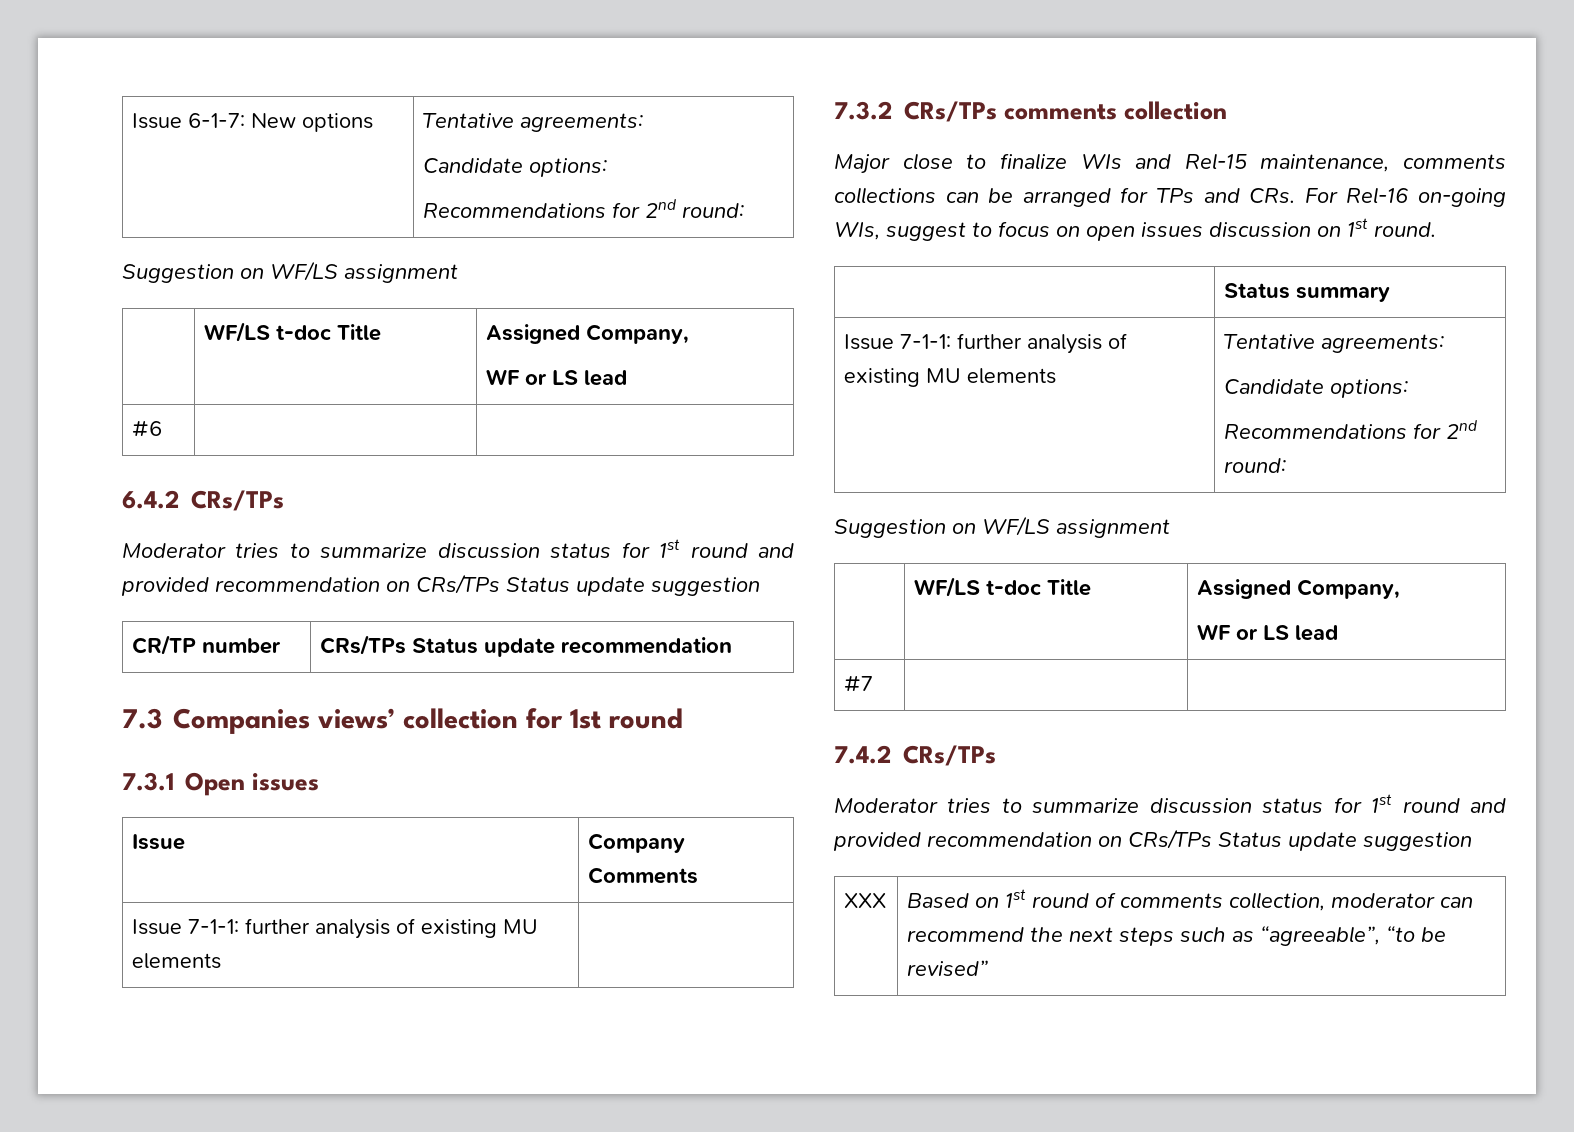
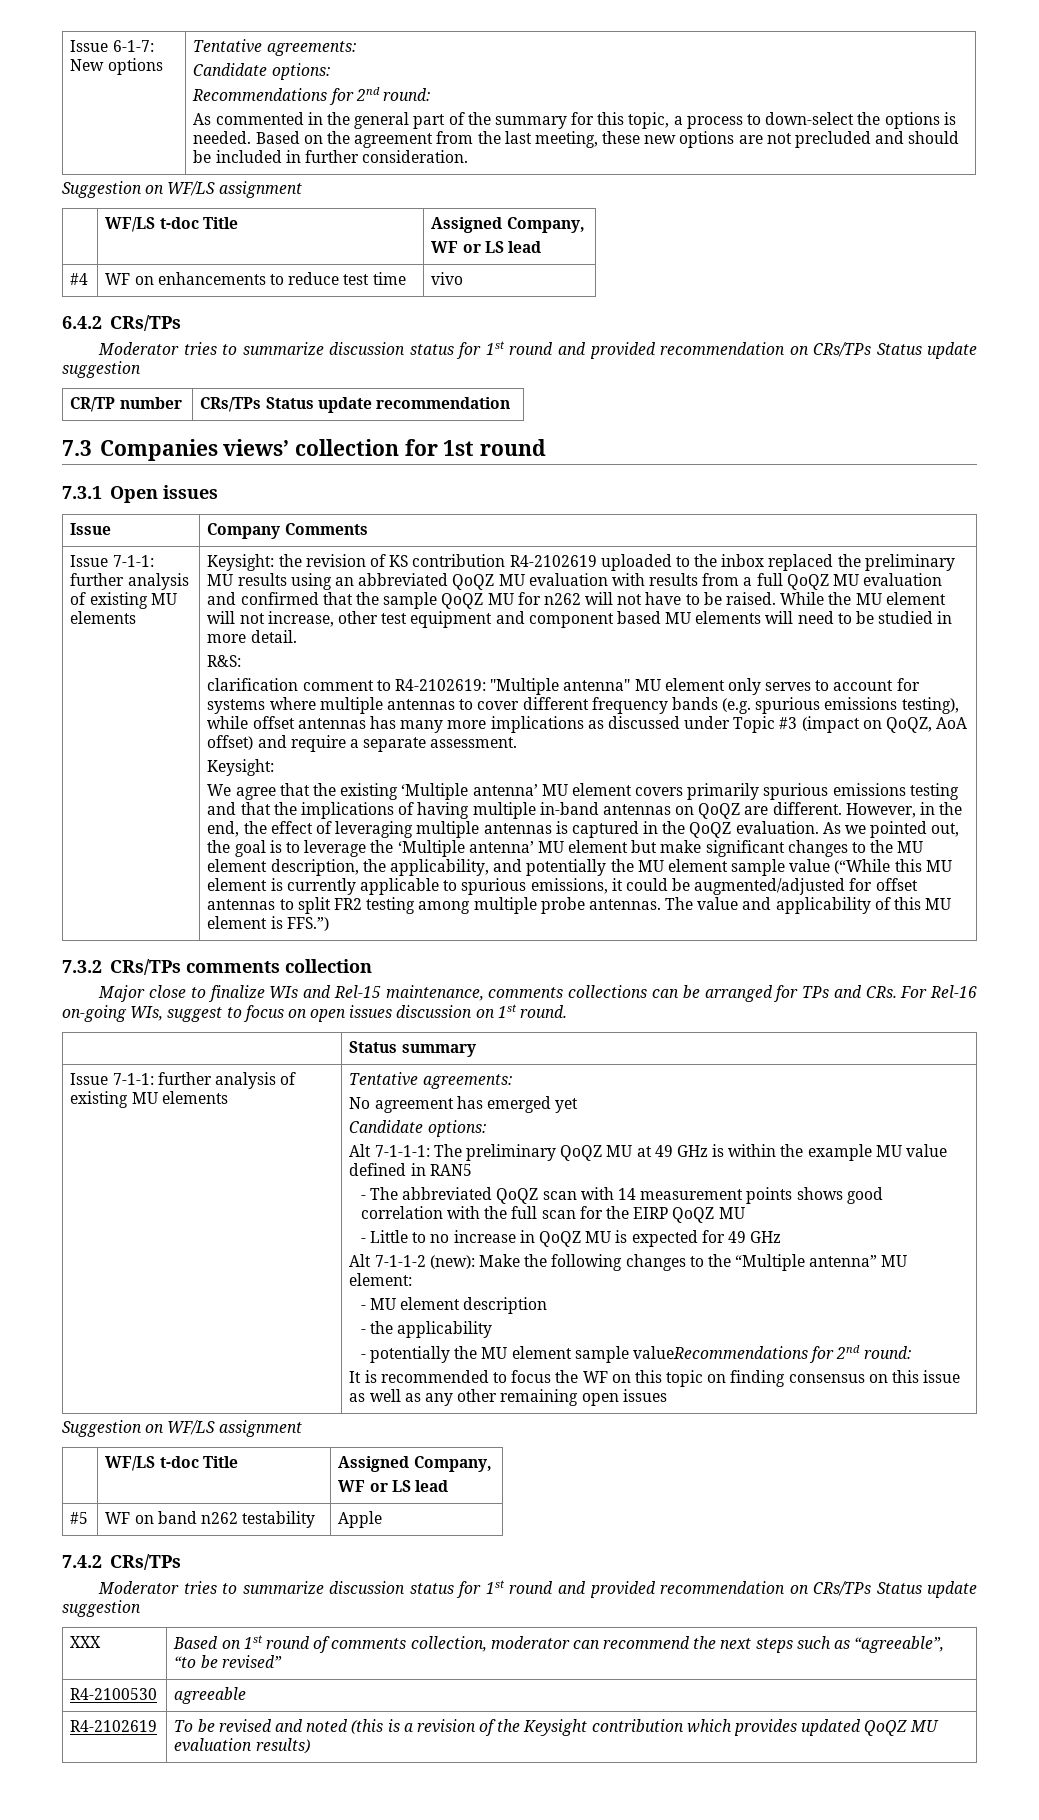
(745, 210) none -> [193,112,956,129] [193,131,960,148] [193,150,469,163] // As commented in the general part of the summary for this topic, a process to down-select the options is needed. Based on the agreement from the last meeting, these new options are not precluded and should be included in further consideration.
[132,420,163,437] #6 | | -> [70,273,89,285] [105,272,406,285] [431,272,464,285] #4 | WF on enhancements to reduce test time | vivo
(222, 961) none -> [207,554,955,571] [207,573,943,590] [207,592,946,609] [207,611,953,628] [207,630,297,643] [207,655,242,667] [207,678,920,695] [207,697,959,714] [207,716,968,733] [207,735,518,752] [207,759,275,776] [207,783,959,800] [207,802,963,819] [207,821,960,838] [207,840,924,857] [207,859,952,876] [207,878,918,895] [207,897,952,914] [207,916,329,931] Keysight: the revision of KS contribution R4-2102619 uploaded to the inbox replaced the preliminary MU results using an abbreviated QoQZ MU evaluation with results from a full QoQZ MU evaluation and confirmed that the sample QoQZ MU for n262 will not have to be raised. While the MU element will not increase, other test equipment and component based MU elements will need to be studied in more detail. // R&S: // clarification comment to R4-2102619: "Multiple antenna" MU element only serves to account for systems where multiple antennas to cover different frequency bands (e.g. spurious emissions testing), while offset antennas has many more implications as discussed under Topic #3 (impact on QoQZ, AoA offset) and require a separate assessment. // Keysight: // We agree that the existing ‘Multiple antenna’ MU element covers primarily spurious emissions testing and that the implications of having multiple in-band antennas on QoQZ are different. However, in the end, the effect of leveraging multiple antennas is captured in the QoQZ evaluation. As we pointed out, the goal is to leverage the ‘Multiple antenna’ MU element but make significant changes to the MU element description, the applicability, and potentially the MU element sample value (“While this MU element is currently applicable to spurious emissions, it could be augmented/adjusted for offset antennas to split FR2 testing among multiple probe antennas. The value and applicability of this MU element is FFS.”)
[1224,379,1409,398] [1224,420,1478,439] [1224,458,1287,473] Candidate options: // Recommendations for 2nd round: -> [349,1096,579,1113] [349,1120,486,1137] [349,1144,947,1161] [349,1163,472,1176] [360,1187,883,1204] [360,1206,745,1223] [360,1230,782,1247] [349,1254,908,1271] [349,1273,413,1286] [360,1297,548,1314] [360,1321,493,1338] [360,1345,911,1363] [349,1370,961,1387] [349,1389,667,1406] No agreement has emerged yet // Candidate options: // Alt 7-1-1-1: The preliminary QoQZ MU at 49 GHz is within the example MU value defined in RAN5 // - The abbreviated QoQZ scan with 14 measurement points shows good correlation with the full scan for the EIRP QoQZ MU // - Little to no increase in QoQZ MU is expected for 49 GHz // Alt 7-1-1-2 (new): Make the following changes to the “Multiple antenna” MU element: // - MU element description // - the applicability // - potentially the MU element sample valueRecommendations for 2nd round: // It is recommended to focus the WF on this topic on finding consensus on this issue as well as any other remaining open issues
[844,675,874,692] #7 | | -> [70,1512,89,1524] [105,1511,316,1528] [338,1511,383,1528] #5 | WF on band n262 testability | Apple
(989, 968) none -> [70,1688,158,1700] [174,1687,247,1704] [70,1720,158,1732] [174,1719,939,1736] [174,1738,310,1754] // R4-2100530 | agreeable // R4-2102619 | To be revised and noted (this is a revision of the Keysight contribution which provides updated QoQZ MU evaluation results)

